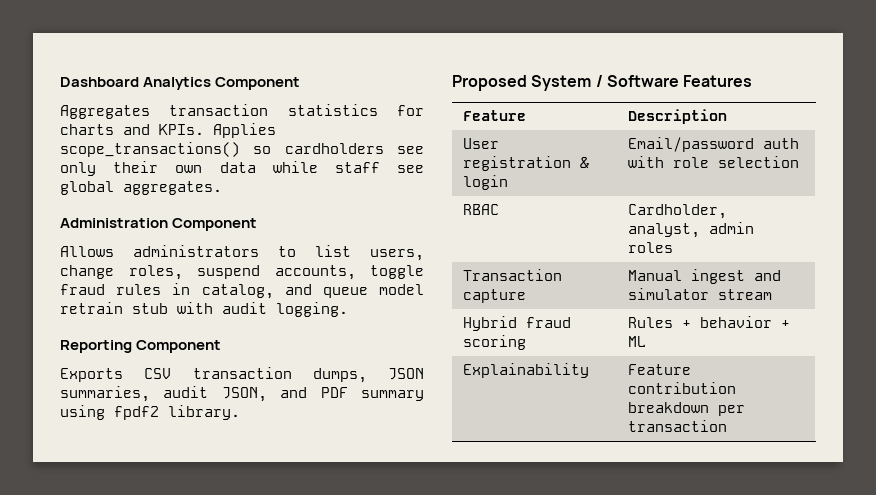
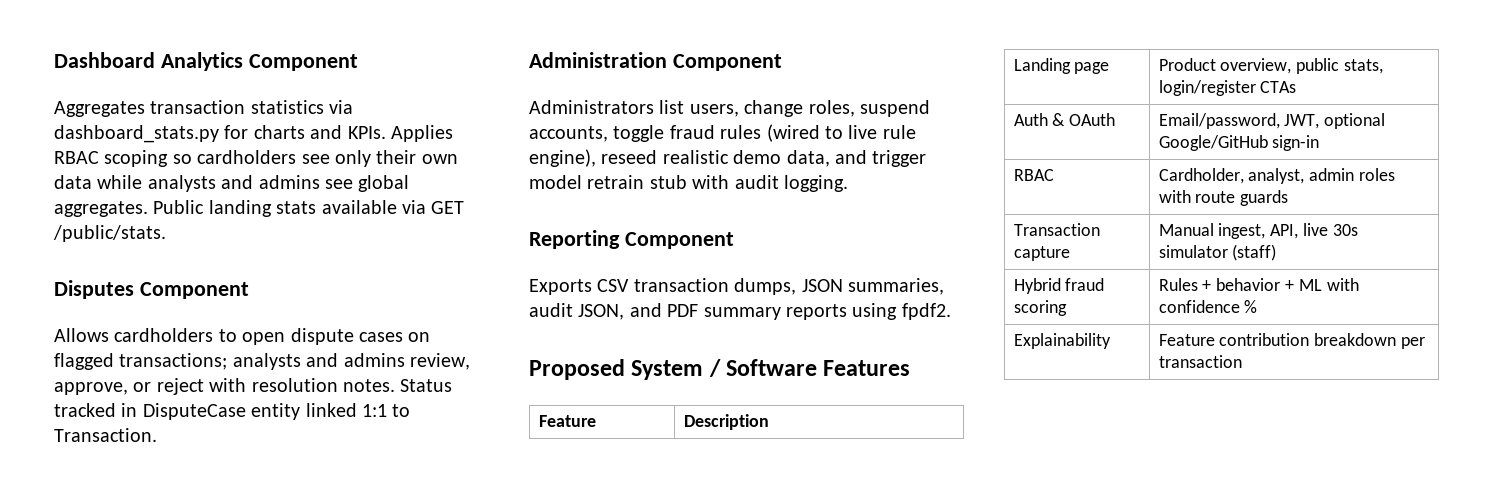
(378, 110) none -> [329,100,354,114] [54,125,219,143] via dashboard_stats.py
[60,142,240,157] scope_transactions() -> [54,150,169,167] RBAC scoping
[334,162,380,173] staff -> [147,175,320,192] analysts and admins
(222, 188) none -> [153,200,465,217] [53,225,166,242] [54,280,249,299] [54,328,431,345] [54,353,470,370] [54,378,453,395] [54,403,411,420] [54,428,157,442] Public landing stats available via GET /public/stats. // Disputes Component // Allows cardholders to open dispute cases on flagged transactions; analysts and admins review, approve, or reject with resolution notes. Status tracked in DisputeCase entity linked 1:1 to Transaction.
[60,245,296,257] Allows administrators to -> [529,100,654,114] Administrators
[172,283,368,299] in catalog, and queue -> [766,124,916,142] [529,149,927,167] (wired to live rule engine), reseed realistic demo data, and trigger
[60,405,240,420] using fpdf2 library. -> [786,303,951,320] reports using fpdf2.
[463,138,500,149] [463,156,590,171] [463,175,509,190] [628,137,800,152] [628,156,800,168] User registration & login | Email/password auth with role selection -> [1013,58,1110,74] [1158,58,1384,74] [1158,80,1297,96] [1013,113,1116,126] [1158,113,1386,129] [1158,135,1320,151] Landing page | Product overview, public stats, login/register CTAs // Auth & OAuth | Email/password, JWT, optional Google/GitHub sign-in
(674, 247) none -> [1158,190,1289,206] with route guards
[691,269,782,284] [628,288,773,300] ingest and simulator stream -> [1218,223,1358,239] [1158,244,1277,261] ingest, API, live 30s simulator (staff)
(647, 341) none -> [1326,278,1359,291] [1158,300,1258,313] with confidence %

